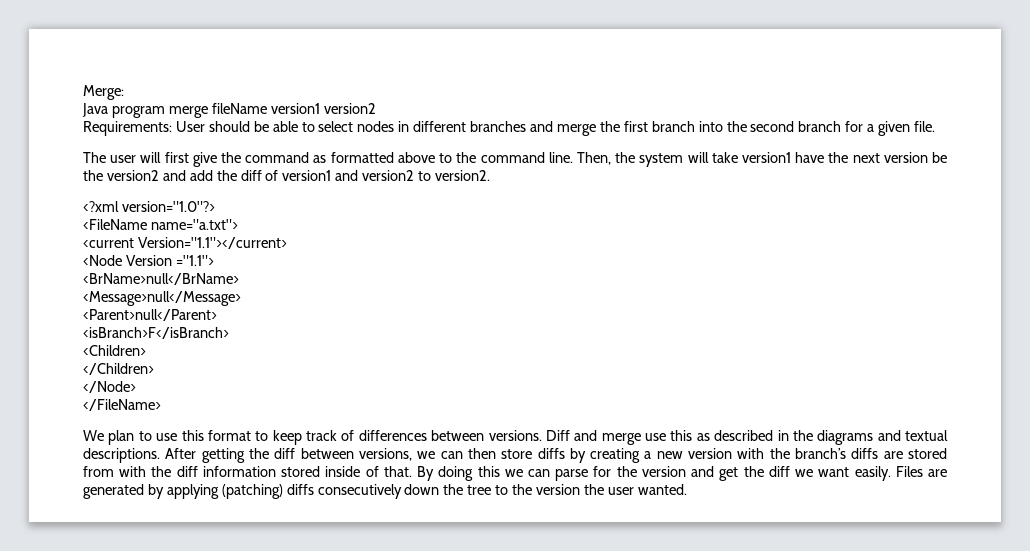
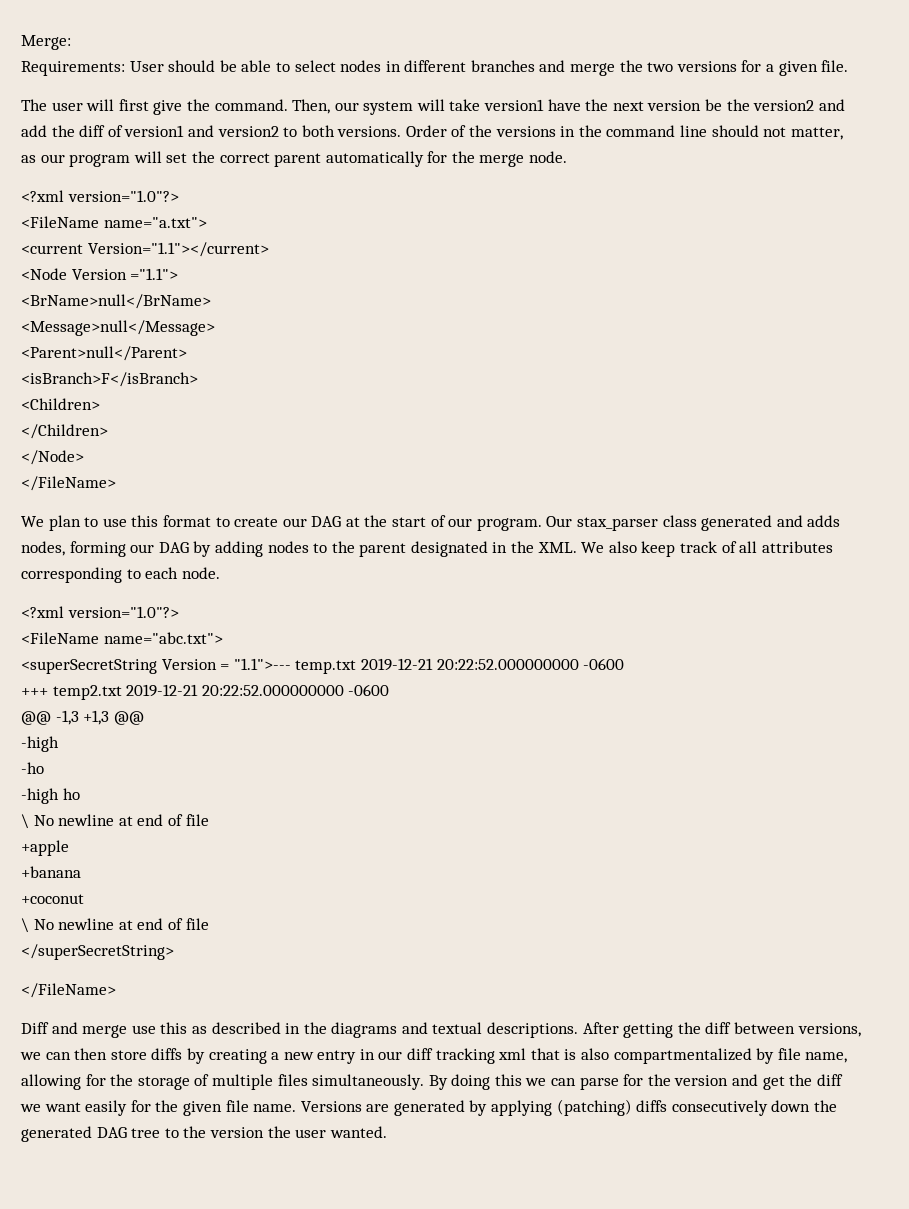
[82,103,376,118] // Java program merge fileName version1 version2 -> (71, 42) none
[623,121,842,132] first branch into the second branch -> [647,61,737,72] two versions
[245,152,636,165] command as formatted above to the command line. Then, the -> [214,99,359,114] command. Then, our
[435,170,491,181] version2. -> [301,125,843,140] [21,151,568,167] both versions. Order of the versions in the command line should not matter, as our program will set the correct parent automatically for the merge node.
[272,430,542,445] keep track of differences between versions. -> [234,515,841,531] [21,541,833,557] [21,567,220,583] [21,606,179,618] [21,632,223,644] [21,658,625,674] [21,684,390,700] [21,710,144,725] [21,736,59,752] [21,762,44,774] [21,788,80,804] [21,814,209,829] [21,840,69,856] [21,866,81,878] [21,894,84,904] [21,918,209,933] [21,944,174,960] [21,983,116,998] create our DAG at the start of our program. Our stax_parser class generated and adds nodes, forming our DAG by adding nodes to the parent designated in the XML. We also keep track of all attributes corresponding to each node. // <?xml version="1.0"?> // <FileName name="abc.txt"> // <superSecretString Version = "1.1">--- temp.txt 2019-12-21 20:22:52.000000000 -0600 // +++ temp2.txt 2019-12-21 20:22:52.000000000 -0600 // @@ -1,3 +1,3 @@ // -high // -ho // -high ho // \ No newline at end of file // +apple // +banana // +coconut // \ No newline at end of file // </superSecretString> // </FileName> //
[688,448,947,459] [83,466,412,477] version with the branch’s diffs are stored from with the diff information stored inside of that. -> [317,1048,848,1064] [21,1074,425,1090] entry in our diff tracking xml that is also compartmentalized by file name, allowing for the storage of multiple files simultaneously.
[854,466,923,481] easily. Files -> [85,1100,362,1116] easily for the given file name. Versions
(464, 489) none -> [21,1126,127,1142] generated DAG

